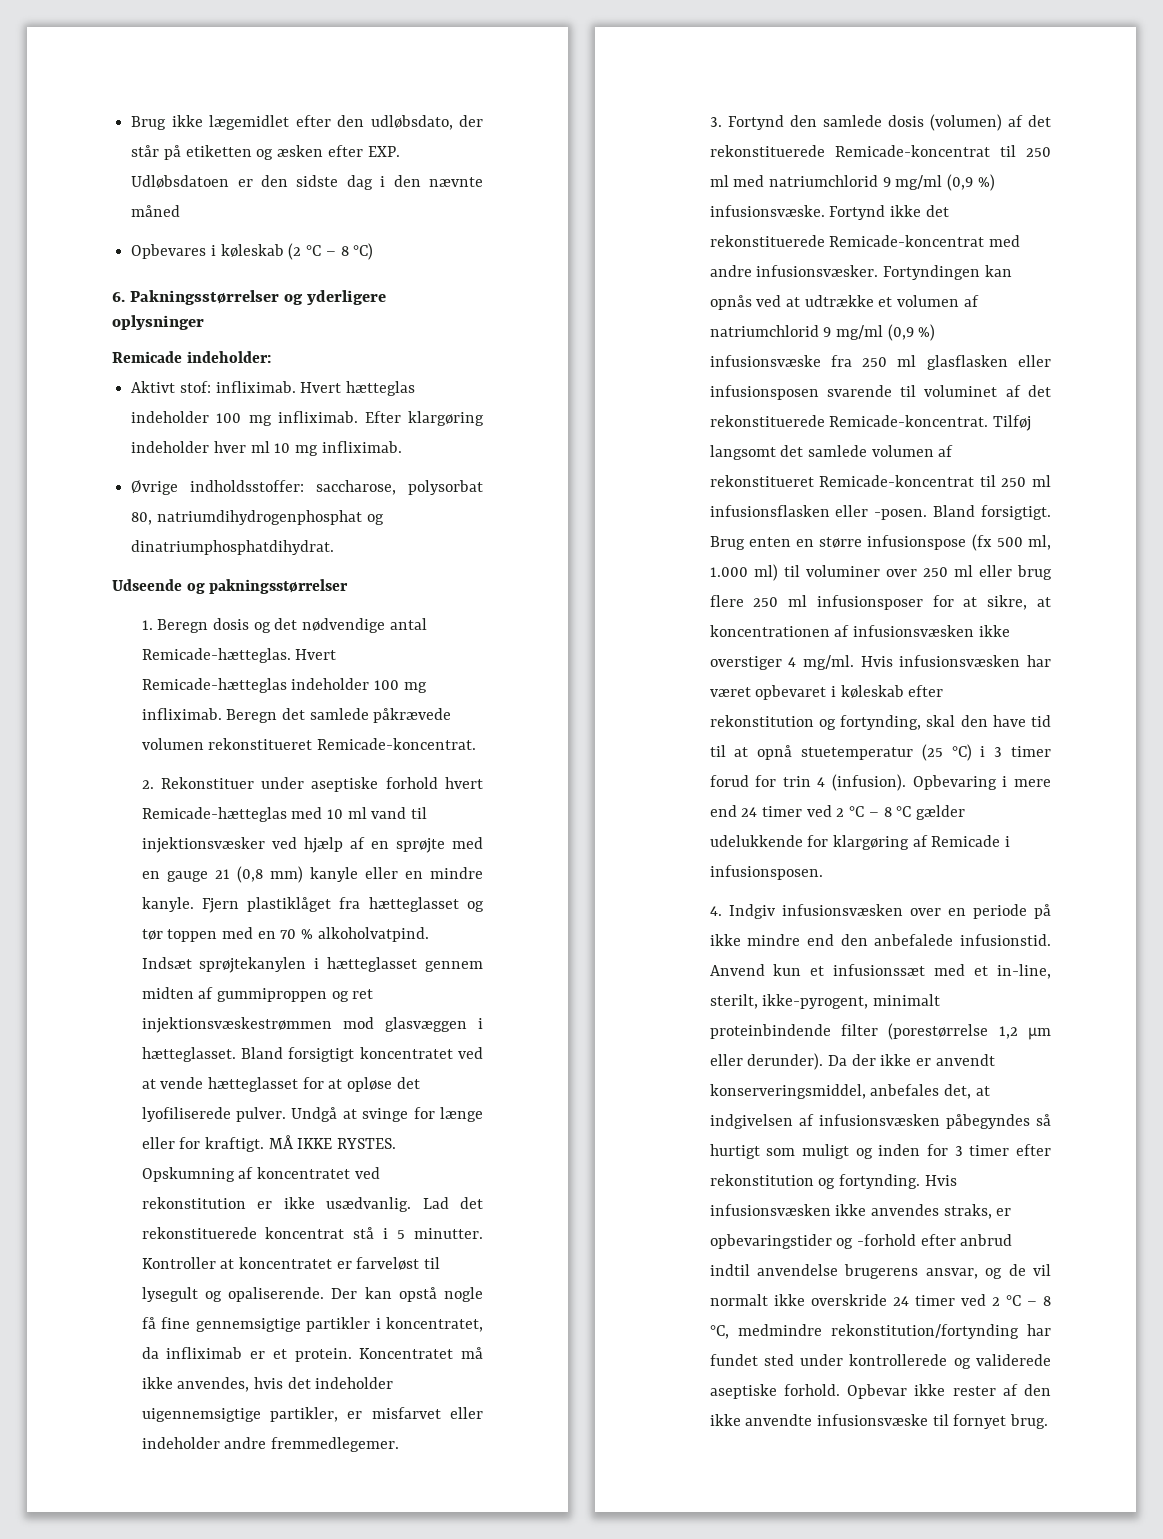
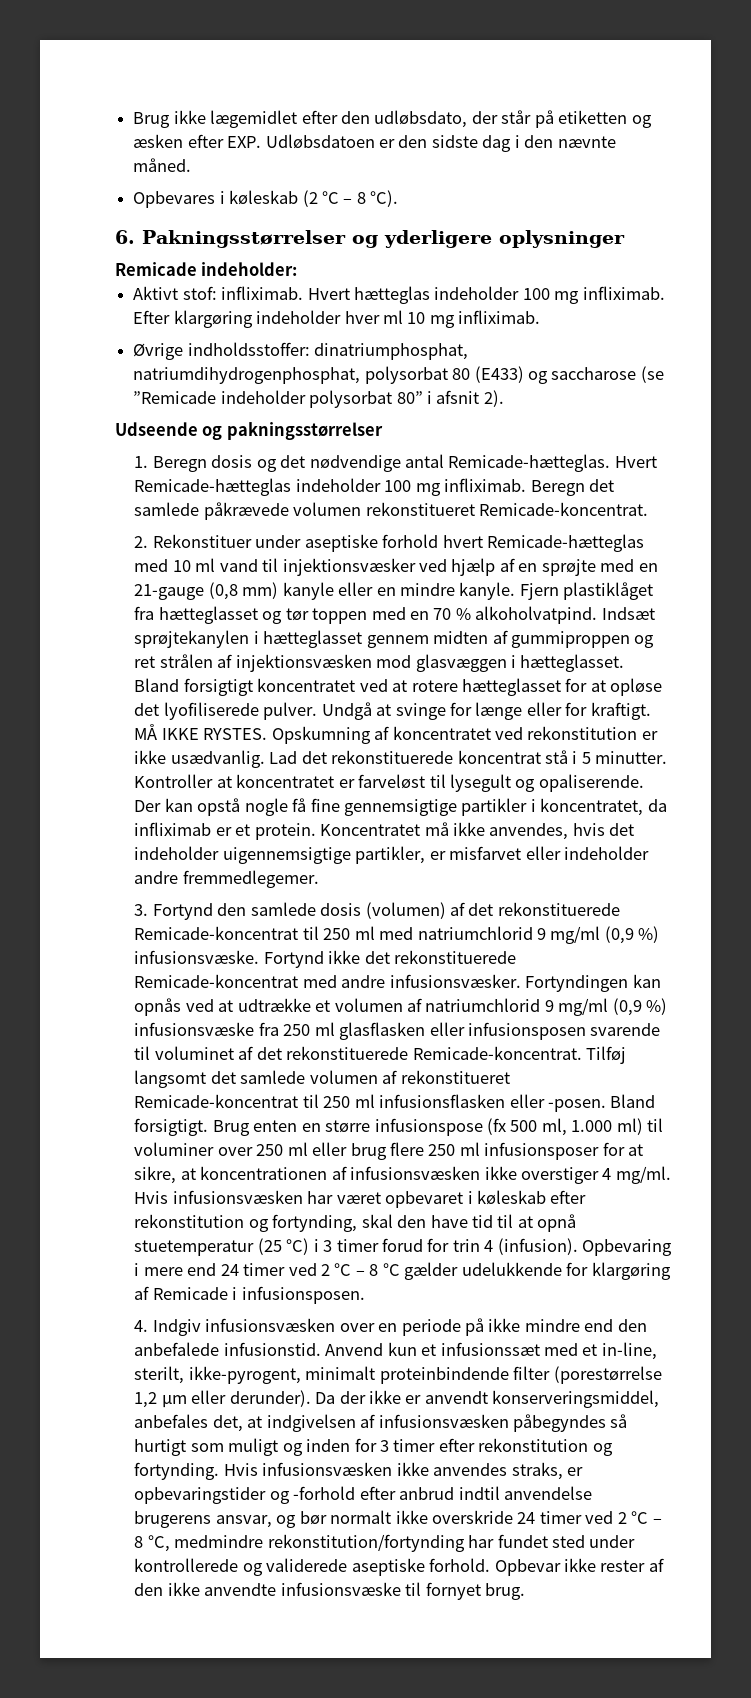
[131,205,181,217] måned -> [133,158,192,172] måned.
[353,243,374,260] °C) -> [370,190,399,207] °C).
[316,480,484,495] [131,510,384,525] [131,540,335,555] saccharose, polysorbat 80, natriumdihydrogenphosphat og dinatriumphosphatdihydrat. -> [314,343,469,360] [133,366,664,384] [133,390,504,408] dinatriumphosphat, natriumdihydrogenphosphat, polysorbat 80 (E433) og saccharose (se ”Remicade indeholder polysorbat 80” i afsnit 2).
[166,869,230,882] gauge 21 -> [134,584,205,600] 21-gauge
[141,1017,332,1033] injektionsvæskestrømmen -> [159,654,372,672] strålen af injektionsvæsken
[160,1077,204,1089] vende -> [411,680,458,692] rotere
[1008,1264,1051,1276] de vil -> [299,1511,327,1525] bør

